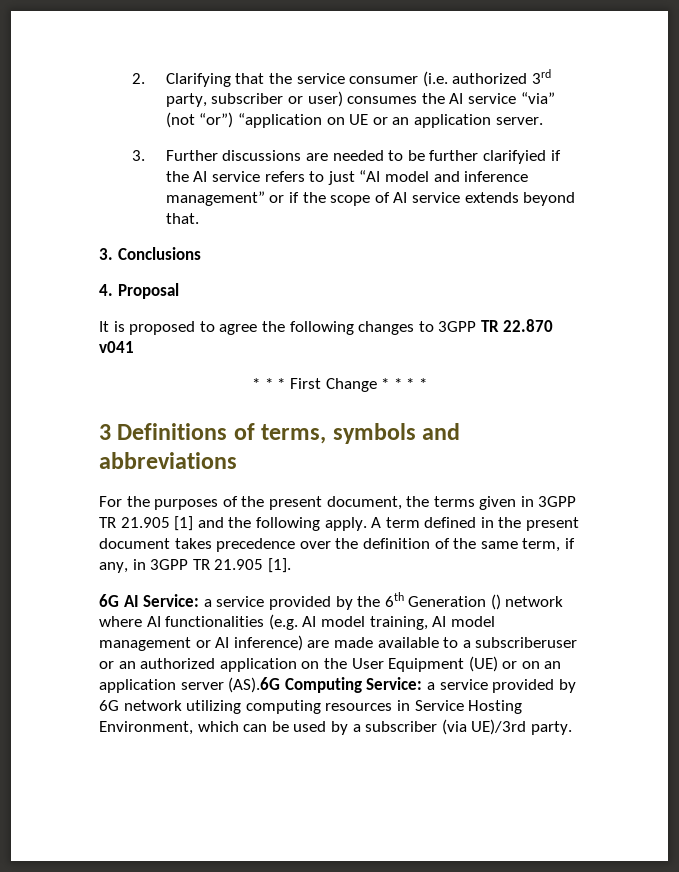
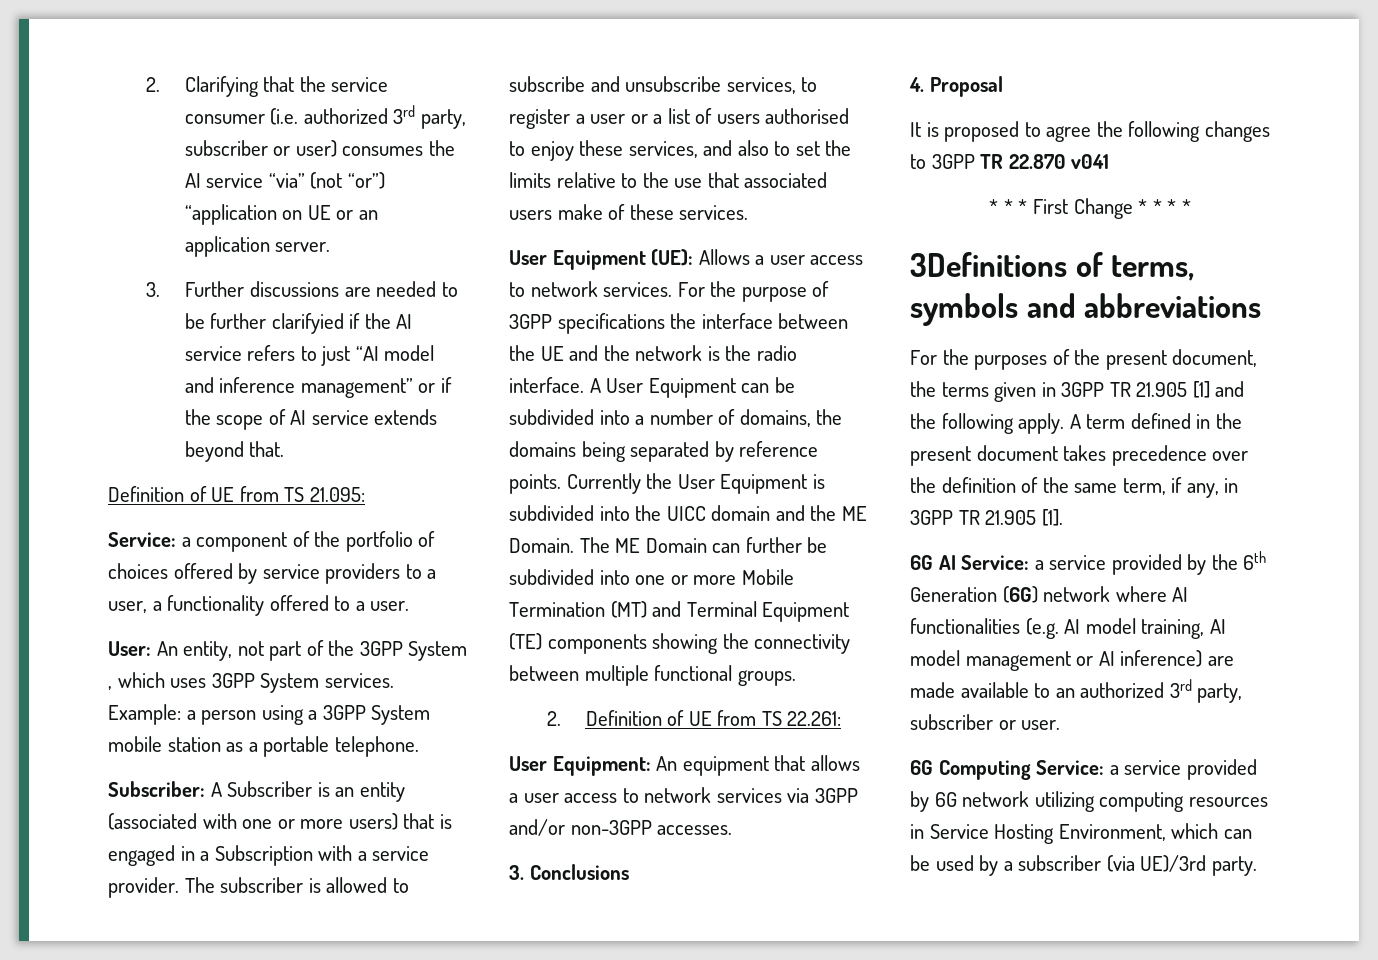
(199, 218) none -> [108,486,365,502] [108,531,436,552] [108,563,437,584] [108,595,410,616] [108,640,468,661] [108,672,394,693] [108,704,431,725] [108,736,419,757] [108,781,405,802] [108,813,452,830] [108,845,430,866] [108,877,409,898] [509,76,818,94] [509,108,850,129] [509,140,852,161] [509,172,828,188] [509,204,749,220] [509,249,864,270] [509,281,830,302] [509,313,849,334] [509,345,797,361] [509,377,795,398] [509,409,843,427] [509,441,819,462] [509,473,825,494] [509,505,867,521] [509,537,828,553] [509,569,794,585] [509,601,850,622] [509,633,851,654] [509,665,796,686] [547,710,842,726] [509,755,860,776] [509,787,858,803] [509,819,733,836] // Definition of UE from TS 21.095: // Service: a component of the portfolio of choices offered by service providers to a user, a functionality offered to a user. // User: An entity, not part of the 3GPP System , which uses 3GPP System services. Example: a person using a 3GPP System mobile station as a portable telephone. // Subscriber: A Subscriber is an entity (associated with one or more users) that is engaged in a Subscription with a service provider. The subscriber is allowed to subscribe and unsubscribe services, to register a user or a list of users authorised to enjoy these services, and also to set the limits relative to the use that associated users make of these services. // User Equipment (UE): Allows a user access to network services. For the purpose of 3GPP specifications the interface between the UE and the network is the radio interface. A User Equipment can be subdivided into a number of domains, the domains being separated by reference points. Currently the User Equipment is subdivided into the UICC domain and the ME Domain. The ME Domain can further be subdivided into one or more Mobile Termination (MT) and Terminal Equipment (TE) components showing the connectivity between multiple functional groups. // 2. Definition of UE from TS 22.261: // User Equipment: An equipment that allows a user access to network services via 3GPP and/or non-3GPP accesses.
[99,423,228,440] 3 Definitions -> [910,252,1067,277] 3Definitions
[490,594,501,610] () -> [1002,586,1038,603] (6G)
[462,637,578,648] [99,656,562,672] [99,677,281,693] a subscriberuser or an authorized application on the User Equipment (UE) or on an application server (AS).6G -> [1055,679,1243,703] [910,714,1061,730] [910,760,933,775] an authorized 3rd party, subscriber or user. // 6G

